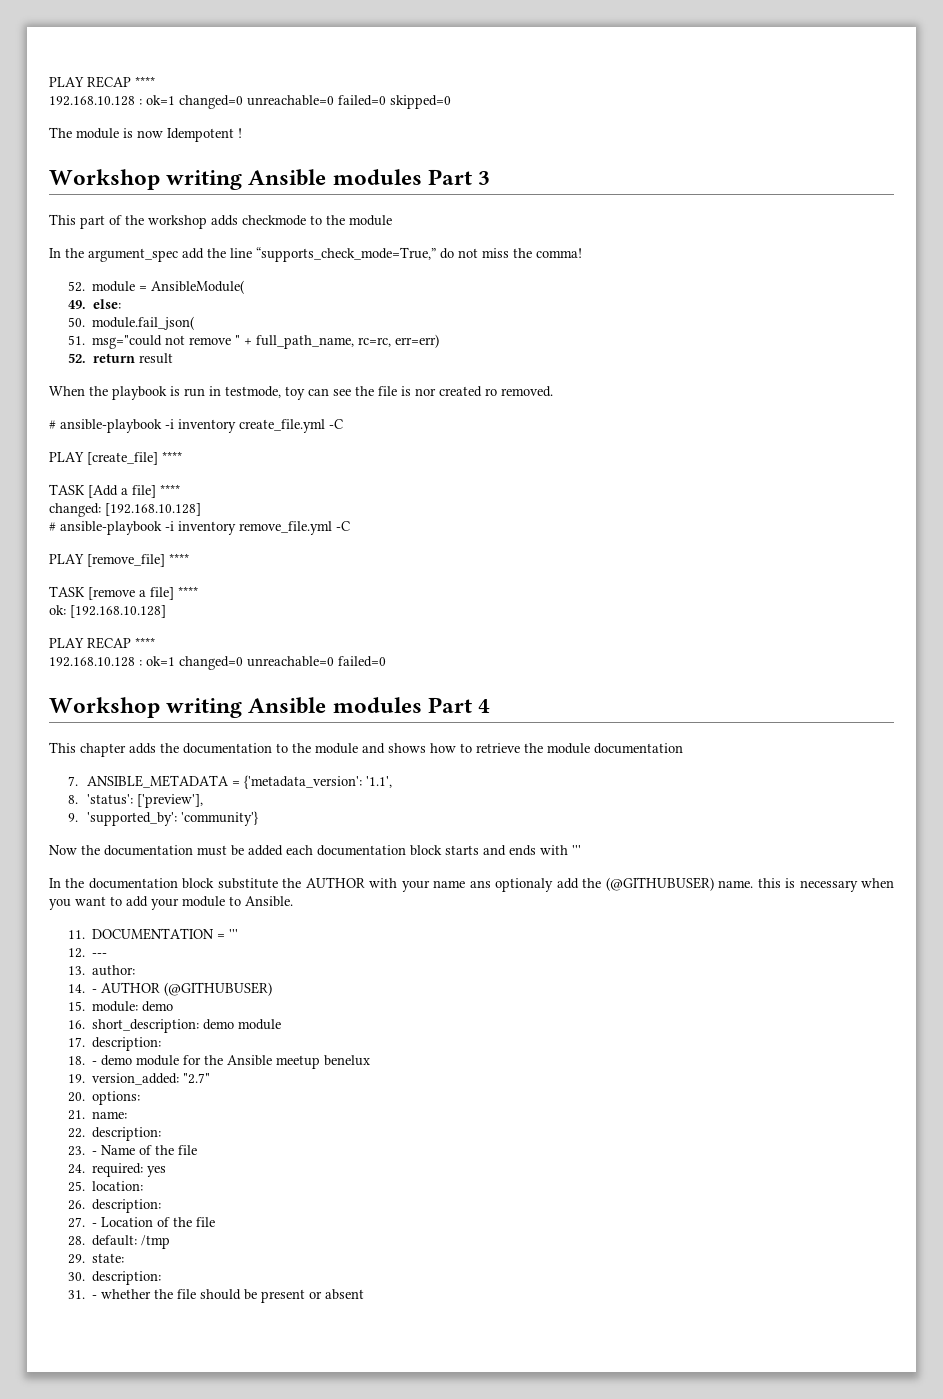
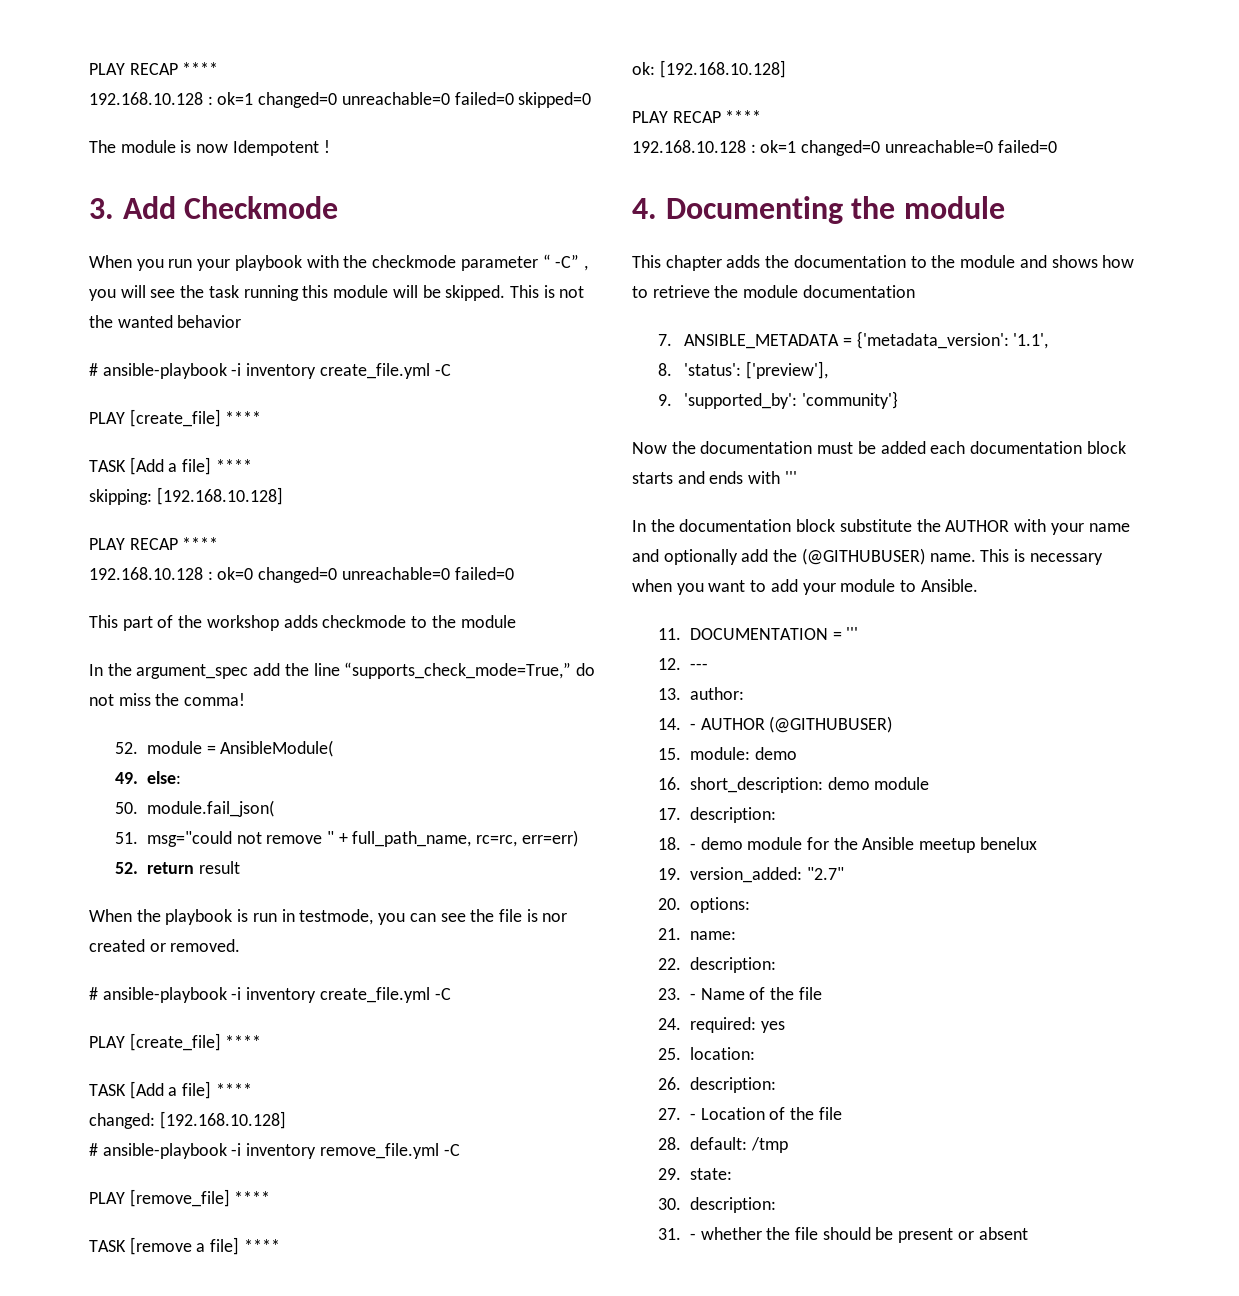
[49,169,491,190] Workshop writing Ansible modules Part 3 -> [89,196,339,219] [89,254,588,271] [89,285,585,301] [89,315,242,328] [89,363,451,379] [89,409,262,427] [89,457,252,475] [89,487,283,505] [89,537,219,550] [89,567,514,583] 3. Add Checkmode // When you run your playbook with the checkmode parameter “ -C” , you will see the task running this module will be skipped. This is not the wanted behavior // # ansible-playbook -i inventory create_file.yml -C // PLAY [create_file] **** // TASK [Add a file] **** // skipping: [192.168.10.128] // PLAY RECAP **** // 192.168.10.128 : ok=0 changed=0 unreachable=0 failed=0
[285,386,305,400] toy -> [378,913,406,925] you
[485,388,497,396] ro -> [149,943,166,952] or
[49,697,491,718] Workshop writing Ansible modules Part 4 -> [632,196,1005,224] 4. Documenting the module
[469,878,554,892] ans optionaly -> [632,549,738,565] and optionally
[757,878,781,888] this -> [980,549,1010,562] This

